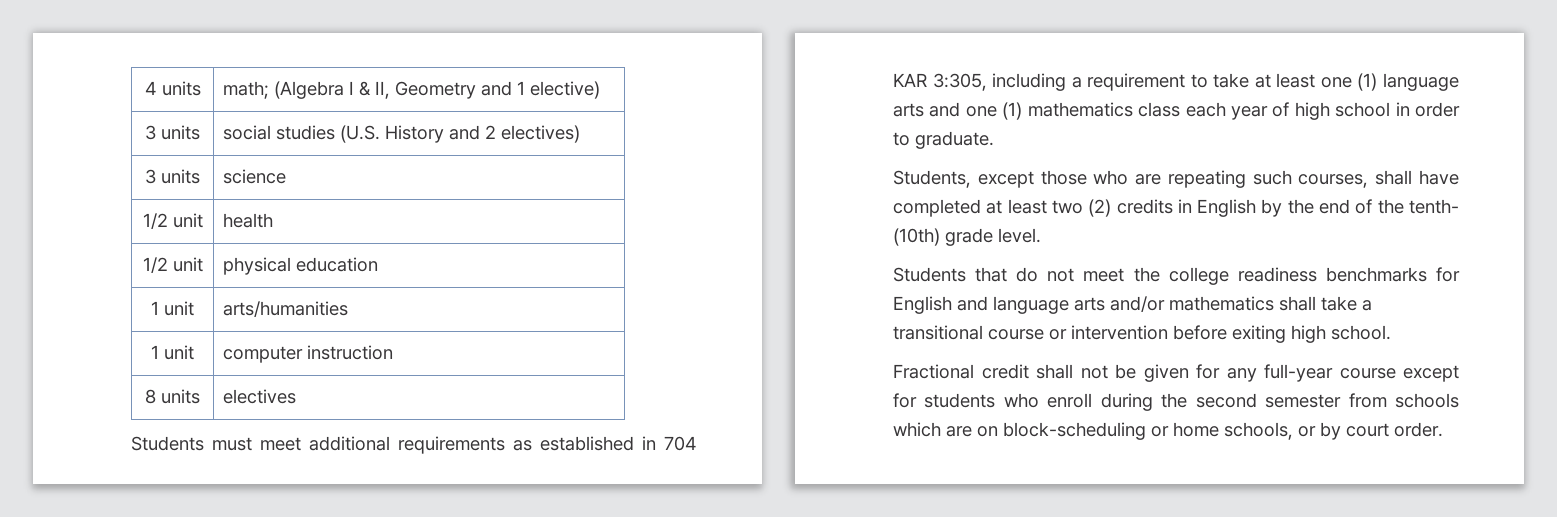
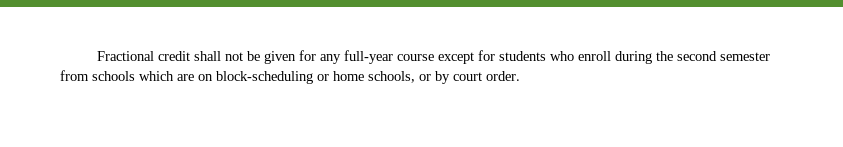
[144,81,201,96] [223,81,601,99] [145,125,200,140] [223,125,581,143] [145,169,200,184] [223,169,287,184] [142,213,203,229] [223,213,274,228] [142,257,203,273] [223,257,379,275] [151,301,194,316] [223,301,349,317] [151,345,194,360] [223,345,394,363] [145,389,200,404] [223,389,297,404] [131,436,697,454] [893,73,1459,91] [893,102,1460,120] [893,131,994,149] [893,170,1459,188] [893,199,1459,217] [893,228,1041,246] [893,267,1460,285] [893,296,1372,314] [893,325,1391,343] 4 units | math; (Algebra I & II, Geometry and 1 elective) // 3 units | social studies (U.S. History and 2 electives) // 3 units | science // 1/2 unit | health // 1/2 unit | physical education // 1 unit | arts/humanities // 1 unit | computer instruction // 8 units | electives // Students must meet additional requirements as established in 704 KAR 3:305, including a requirement to take at least one (1) language arts and one (1) mathematics class each year of high school in order to graduate. // Students, except those who are repeating such courses, shall have completed at least two (2) credits in English by the end of the tenth- (10th) grade level. // Students that do not meet the college readiness benchmarks for English and language arts and/or mathematics shall take a transitional course or intervention before exiting high school. // -> (96, 56) none

